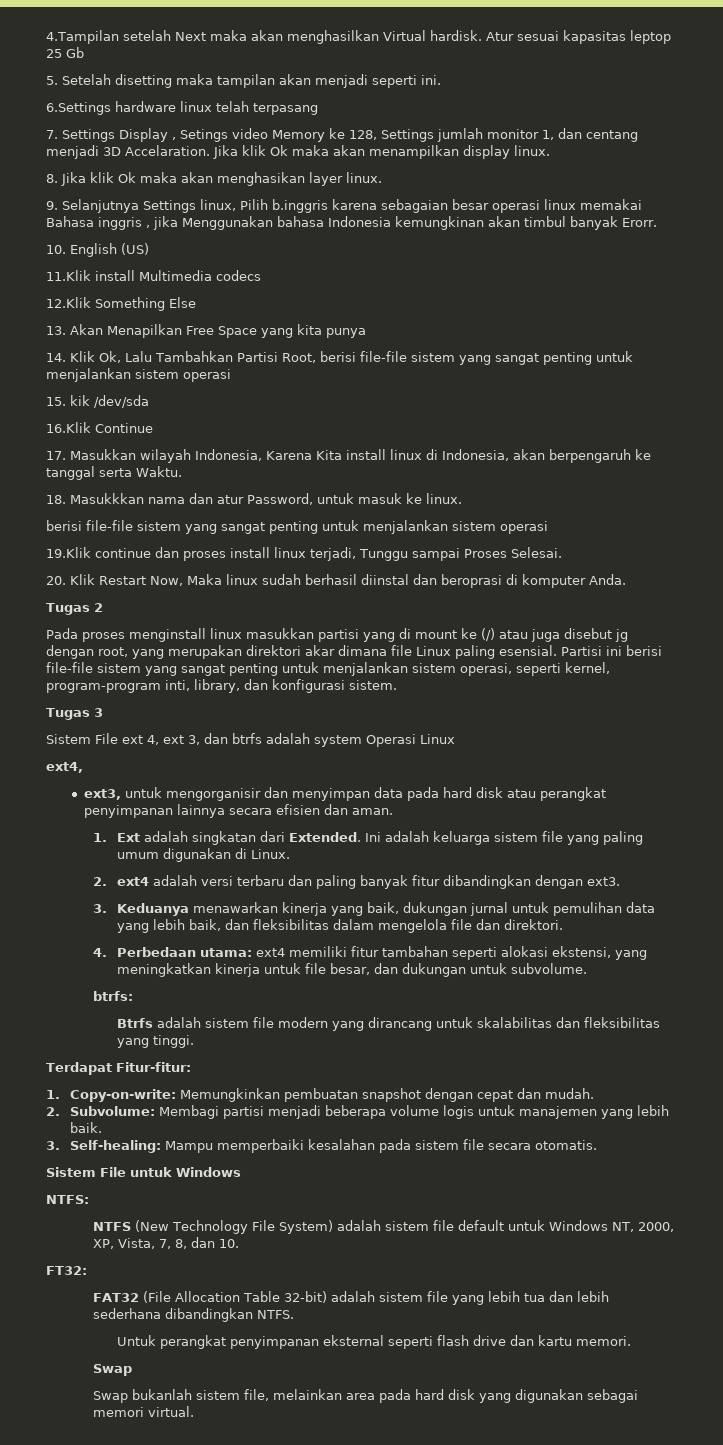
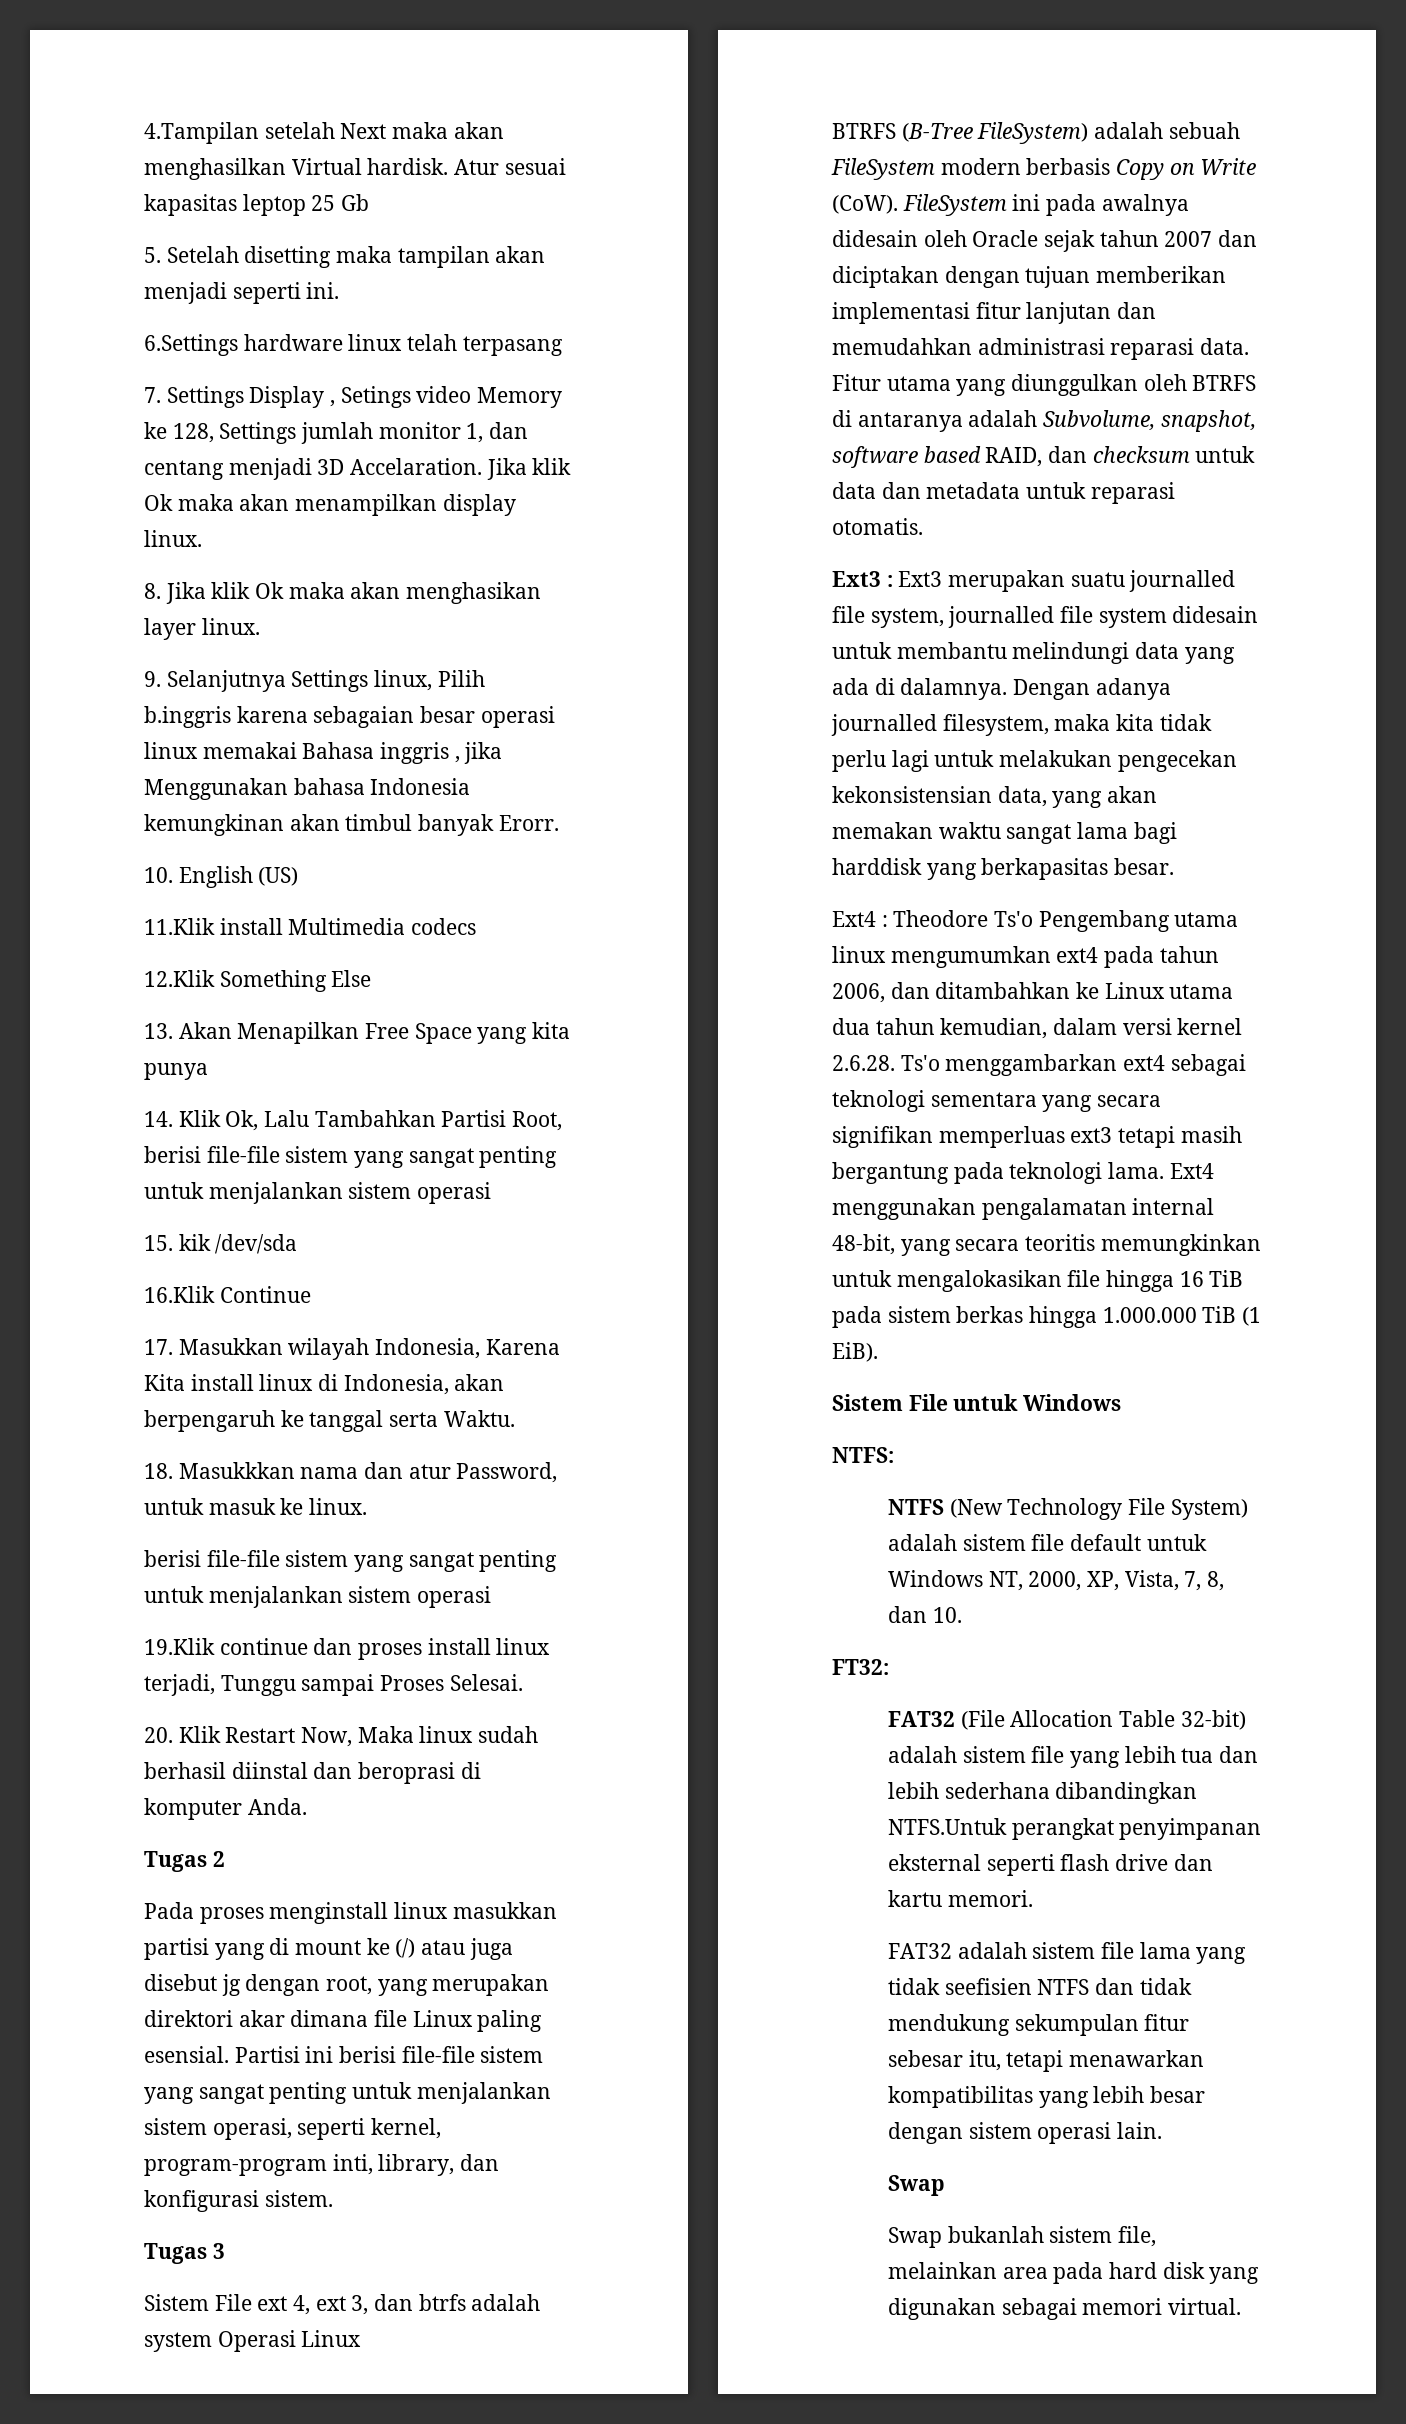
[46,762,83,773] [83,787,606,801] [83,804,393,818] [93,831,643,845] [116,848,290,862] [93,875,620,889] [93,902,655,916] [116,919,563,933] [93,946,647,960] [116,963,587,977] [93,991,134,1001] [116,1017,660,1031] [116,1035,194,1048] [46,1062,191,1075] [46,1088,594,1102] [46,1105,669,1119] [69,1122,102,1133] [46,1139,597,1153] ext4, // ext3, untuk mengorganisir dan menyimpan data pada hard disk atau perangkat penyimpanan lainnya secara efisien dan aman. // 1. Ext adalah singkatan dari Extended. Ini adalah keluarga sistem file yang paling umum digunakan di Linux. // 2. ext4 adalah versi terbaru dan paling banyak fitur dibandingkan dengan ext3. // 3. Keduanya menawarkan kinerja yang baik, dukungan jurnal untuk pemulihan data yang lebih baik, dan fleksibilitas dalam mengelola file dan direktori. // 4. Perbedaan utama: ext4 memiliki fitur tambahan seperti alokasi ekstensi, yang meningkatkan kinerja untuk file besar, dan dukungan untuk subvolume. // btrfs: // Btrfs adalah sistem file modern yang dirancang untuk skalabilitas dan fleksibilitas yang tinggi. // Terdapat Fitur-fitur: // 1. Copy-on-write: Memungkinkan pembuatan snapshot dengan cepat dan mudah. // 2. Subvolume: Membagi partisi menjadi beberapa volume logis untuk manajemen yang lebih baik. // 3. Self-healing: Mampu memperbaiki kesalahan pada sistem file secara otomatis. -> [832,122,1240,144] [831,158,1257,180] [832,194,1189,216] [832,230,1258,252] [832,266,1227,288] [832,302,1157,324] [832,338,1250,360] [832,374,1257,396] [832,410,1256,432] [832,446,1256,468] [832,482,1175,504] [832,518,923,535] [832,570,1236,592] [832,606,1259,628] [832,642,1235,664] [832,678,1171,700] [831,714,1212,736] [832,750,1237,772] [832,786,1158,808] [832,822,1177,844] [832,858,1175,880] [832,910,1239,932] [832,946,1219,968] [832,982,1234,1003] [832,1018,1243,1039] [832,1054,1246,1076] [832,1090,1162,1112] [832,1126,1242,1148] [832,1162,1214,1184] [832,1198,1215,1220] [832,1234,1261,1256] [832,1270,1244,1292] [832,1306,1262,1328] [832,1342,878,1362] BTRFS (B-Tree FileSystem) adalah sebuah FileSystem modern berbasis Copy on Write (CoW). FileSystem ini pada awalnya didesain oleh Oracle sejak tahun 2007 dan diciptakan dengan tujuan memberikan implementasi fitur lanjutan dan memudahkan administrasi reparasi data. Fitur utama yang diunggulkan oleh BTRFS di antaranya adalah Subvolume, snapshot, software based RAID, dan checksum untuk data dan metadata untuk reparasi otomatis. // Ext3 : Ext3 merupakan suatu journalled file system, journalled file system didesain untuk membantu melindungi data yang ada di dalamnya. Dengan adanya journalled filesystem, maka kita tidak perlu lagi untuk melakukan pengecekan kekonsistensian data, yang akan memakan waktu sangat lama bagi harddisk yang berkapasitas besar. // Ext4 : Theodore Ts'o Pengembang utama linux mengumumkan ext4 pada tahun 2006, dan ditambahkan ke Linux utama dua tahun kemudian, dalam versi kernel 2.6.28. Ts'o menggambarkan ext4 sebagai teknologi sementara yang secara signifikan memperluas ext3 tetapi masih bergantung pada teknologi lama. Ext4 menggunakan pengalamatan internal 48-bit, yang secara teoritis memungkinkan untuk mengalokasikan file hingga 16 TiB pada sistem berkas hingga 1.000.000 TiB (1 EiB).
[257,1310,295,1319] [116,1335,156,1346] NTFS. // Untuk -> [888,1818,1008,1835] NTFS.Untuk
(631, 1341) none -> [888,1942,1247,1964] [888,1978,1192,1995] [888,2014,1190,2036] [888,2050,1205,2072] [888,2086,1206,2108] [888,2122,1163,2144] // FAT32 adalah sistem file lama yang tidak seefisien NTFS dan tidak mendukung sekumpulan fitur sebesar itu, tetapi menawarkan kompatibilitas yang lebih besar dengan sistem operasi lain.

